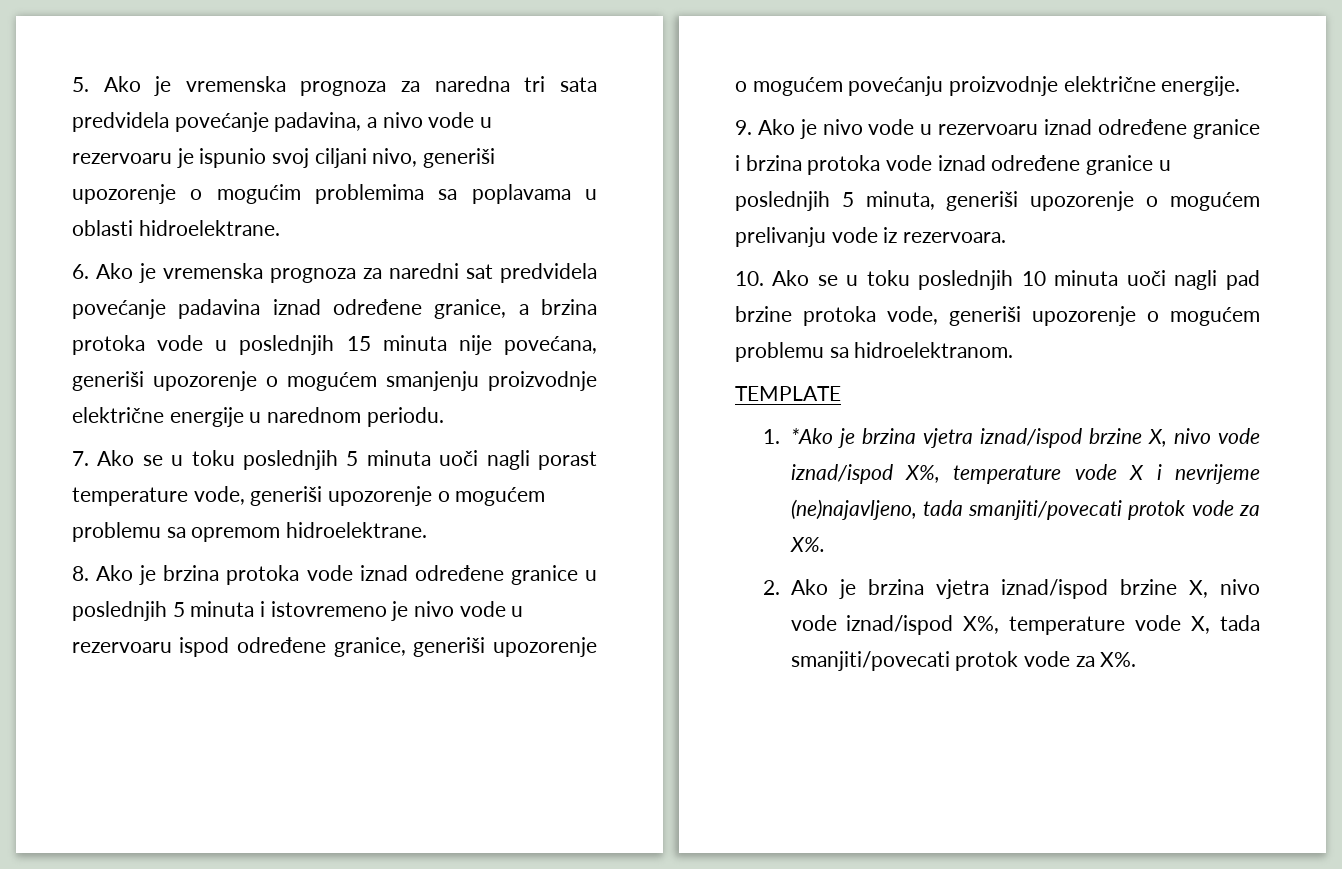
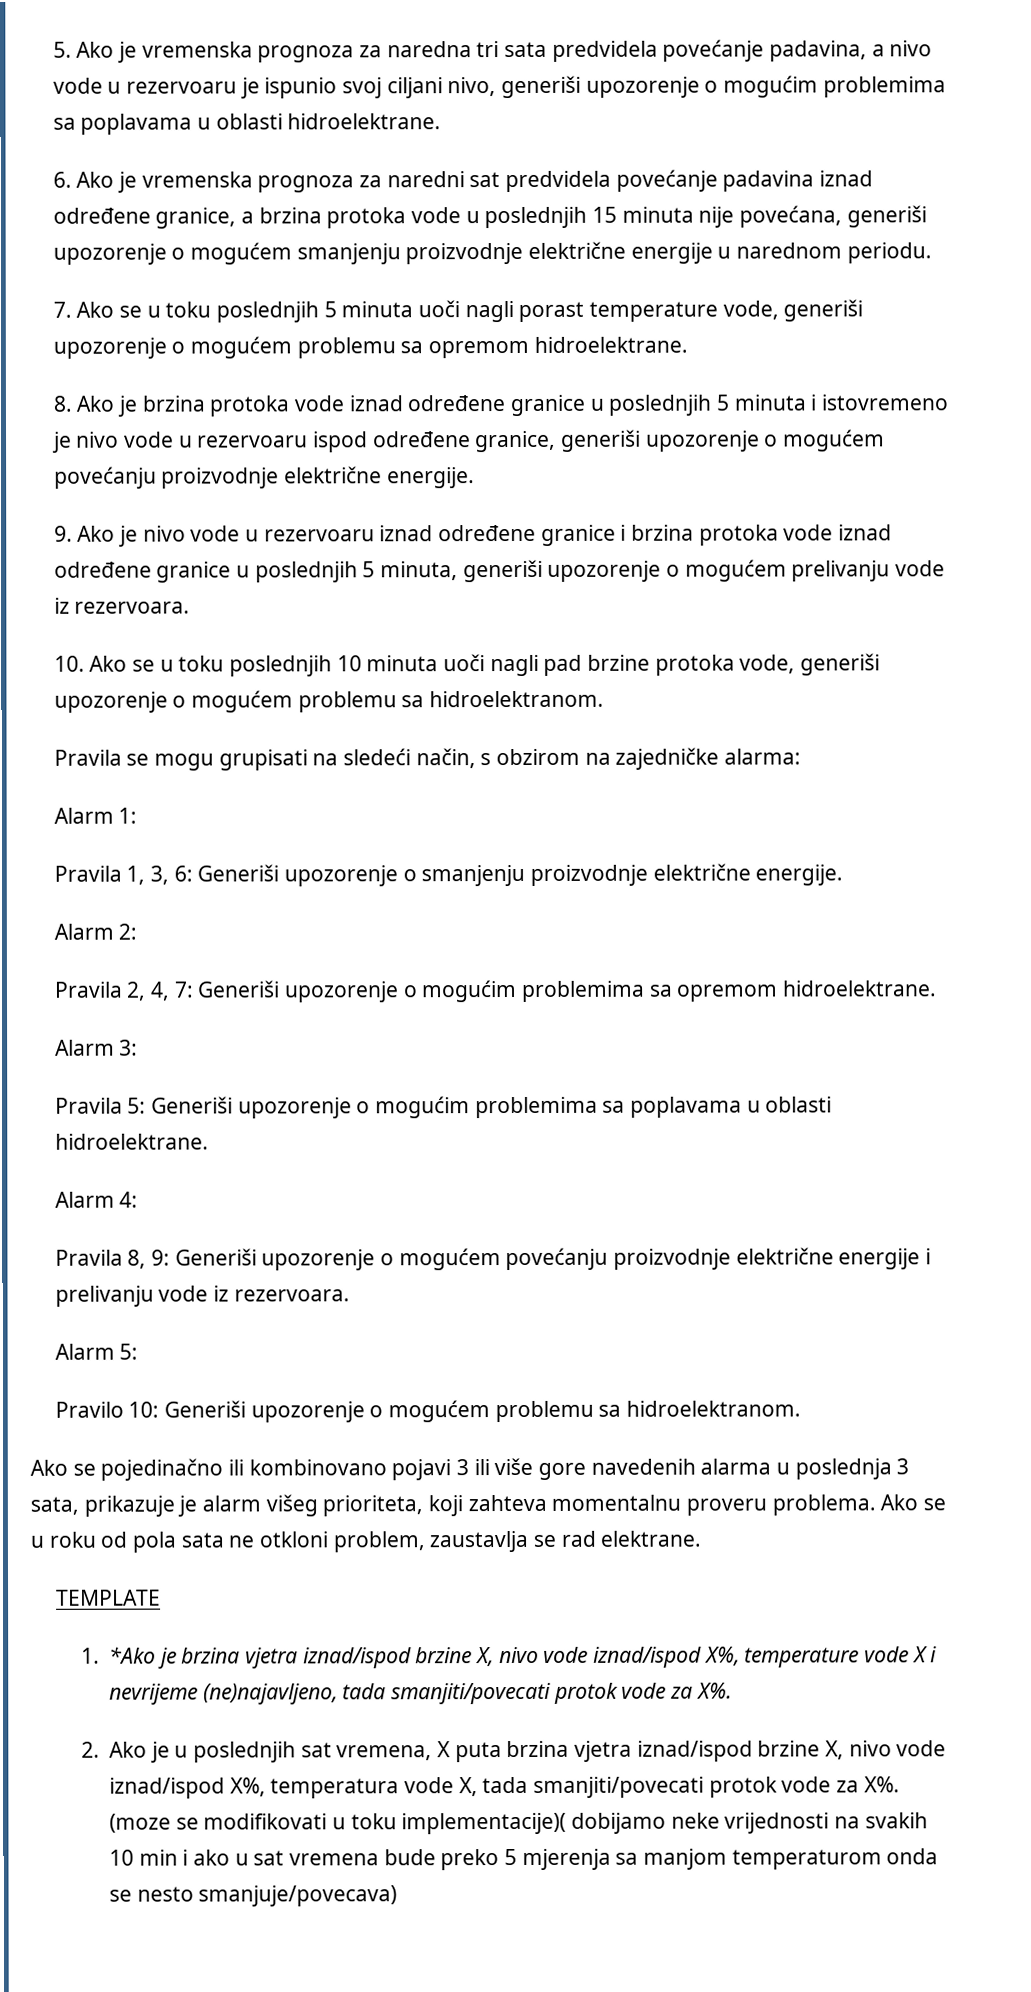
(1014, 350) none -> [53,747,802,771] [53,807,138,824] [53,863,844,887] [53,923,138,940] [53,979,938,1003] [54,1039,139,1056] [54,1096,833,1119] [54,1133,209,1150] [54,1191,139,1208] [54,1247,932,1271] [54,1285,350,1307] [54,1343,139,1360] [54,1400,802,1423] [30,1457,910,1481] [30,1494,947,1517] [30,1530,702,1553] // Pravila se mogu grupisati na sledeći način, s obzirom na zajedničke alarma: // Alarm 1: // Pravila 1, 3, 6: Generiši upozorenje o smanjenju proizvodnje električne energije. // Alarm 2: // Pravila 2, 4, 7: Generiši upozorenje o mogućim problemima sa opremom hidroelektrane. // Alarm 3: // Pravila 5: Generiši upozorenje o mogućim problemima sa poplavama u oblasti hidroelektrane. // Alarm 4: // Pravila 8, 9: Generiši upozorenje o mogućem povećanju proizvodnje električne energije i prelivanju vode iz rezervoara. // Alarm 5: // Pravilo 10: Generiši upozorenje o mogućem problemu sa hidroelektranom. // Ako se pojedinačno ili kombinovano pojavi 3 ili više gore navedenih alarma u poslednja 3 sata, prikazuje je alarm višeg prioriteta, koji zahteva momentalnu proveru problema. Ako se u roku od pola sata ne otkloni problem, zaustavlja se rad elektrane.
[867,579,1260,599] [790,615,1126,635] brzina vjetra iznad/ispod brzine X, nivo vode iznad/ispod X%, temperature -> [174,1740,947,1763] [108,1777,400,1799] u poslednjih sat vremena, X puta brzina vjetra iznad/ispod brzine X, nivo vode iznad/ispod X%, temperatura
(1137, 659) none -> [108,1812,928,1835] [108,1848,939,1871] [108,1885,398,1907] (moze se modifikovati u toku implementacije)( dobijamo neke vrijednosti na svakih 10 min i ako u sat vremena bude preko 5 mjerenja sa manjom temperaturom onda se nesto smanjuje/povecava)

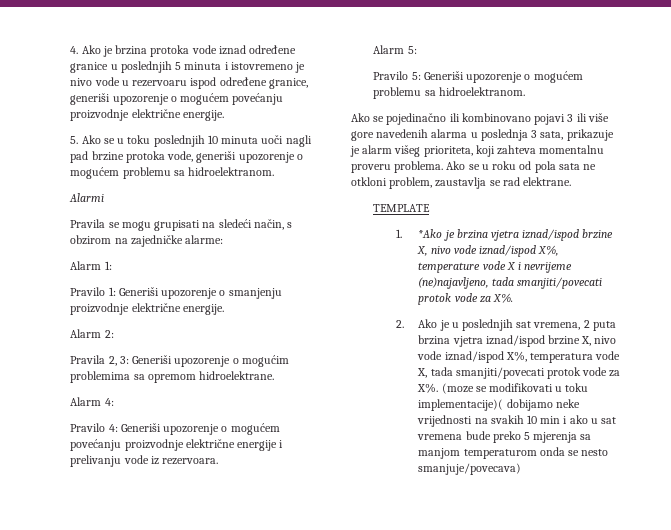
[52,39,933,63] [52,75,946,99] [52,113,442,135] [52,169,874,193] [52,205,927,229] [52,241,932,265] [52,299,864,323] [52,336,688,359] [52,395,72,412] 5. Ako je vremenska prognoza za naredna tri sata predvidela povećanje padavina, a nivo vode u rezervoaru je ispunio svoj ciljani nivo, generiši upozorenje o mogućim problemima sa poplavama u oblasti hidroelektrane. // 6. Ako je vremenska prognoza za naredni sat predvidela povećanje padavina iznad određene granice, a brzina protoka vode u poslednjih 15 minuta nije povećana, generiši upozorenje o mogućem smanjenju proizvodnje električne energije u narednom periodu. // 7. Ako se u toku poslednjih 5 minuta uoči nagli porast temperature vode, generiši upozorenje o mogućem problemu sa opremom hidroelektrane. // 8. -> [70,46,79,54] 4.
[53,524,893,547] [53,559,946,583] [53,597,191,614] [53,655,85,672] 9. Ako je nivo vode u rezervoaru iznad određene granice i brzina protoka vode iznad određene granice u poslednjih 5 minuta, generiši upozorenje o mogućem prelivanju vode iz rezervoara. // 10. -> [70,136,79,144] 5.
(605, 699) none -> [69,193,105,202] // Alarmi
[724,748,802,765] alarma: -> [185,235,224,244] alarme:
[53,865,193,885] Pravila 1, 3, 6: -> [70,287,116,296] Pravilo 1:
[150,981,194,1001] 4, 7: -> [119,356,129,364] 3:
[54,1039,139,1056] [54,1096,833,1119] [54,1133,209,1150] // Alarm 3: // Pravila 5: Generiši upozorenje o mogućim problemima sa poplavama u oblasti hidroelektrane. -> (275, 375) none
[54,1249,171,1269] Pravila 8, 9: -> [70,423,118,432] Pravilo 4:
[128,1401,160,1418] 10: -> [411,72,421,80] 5:
[437,1741,452,1758] X -> [583,320,590,328] 2

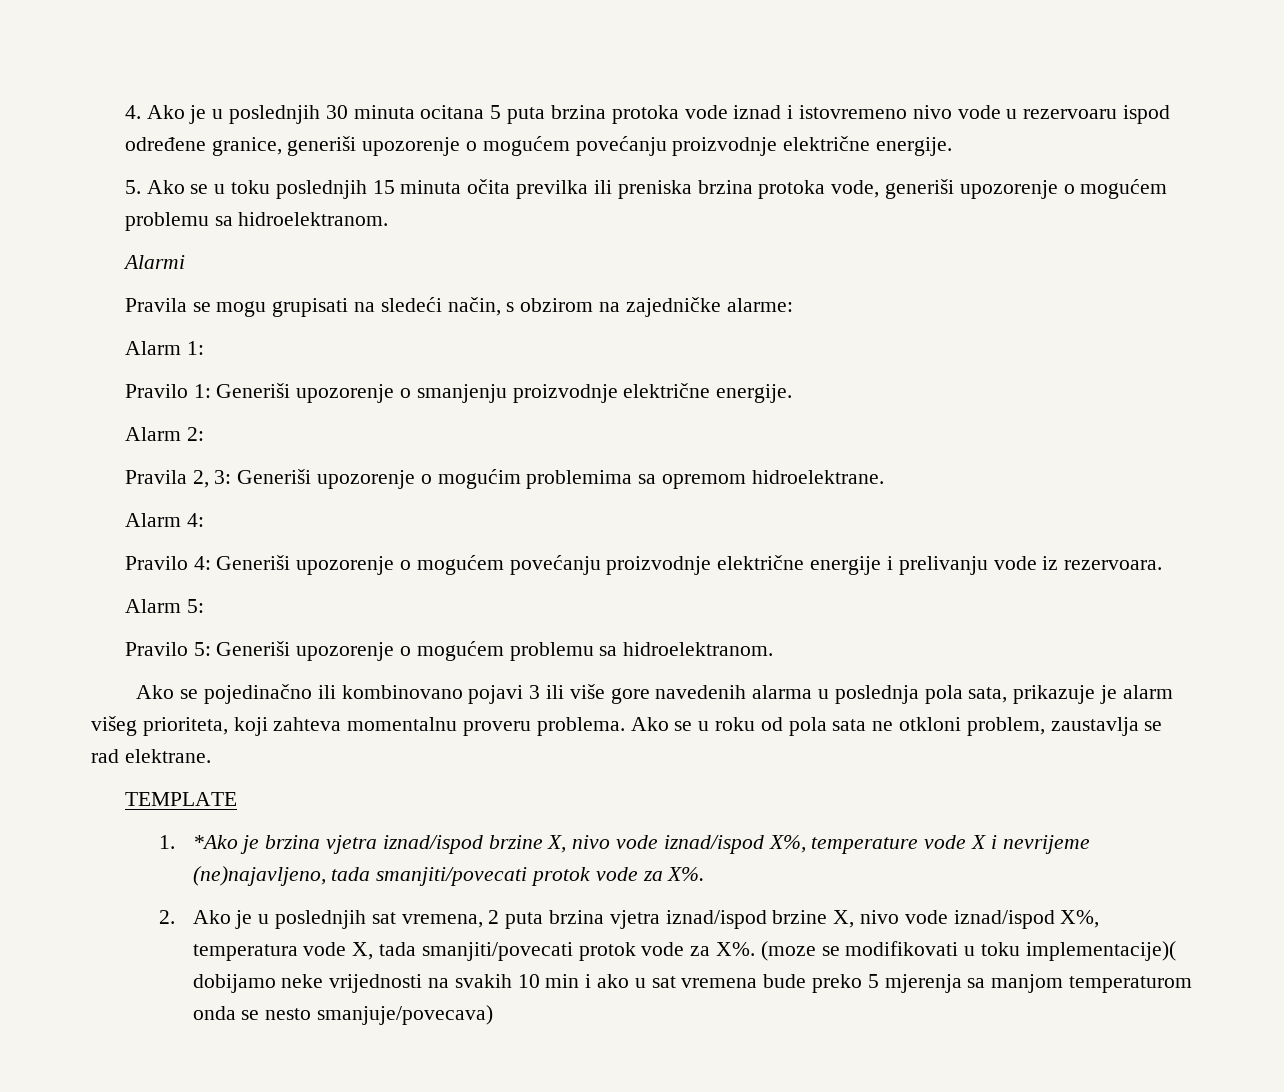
[115,45,297,57] [70,61,222,73] brzina protoka vode iznad određene granice u poslednjih 5 minuta -> [212,105,782,124] u poslednjih 30 minuta ocitana 5 puta brzina protoka vode iznad
[295,62,306,73] je -> (907, 112) none
[207,135,312,147] [70,151,124,163] 10 minuta uoči nagli pad brzine -> [372,179,753,199] 15 minuta očita previlka ili preniska brzina
[531,130,538,138] 3 -> [924,685,963,704] pola

